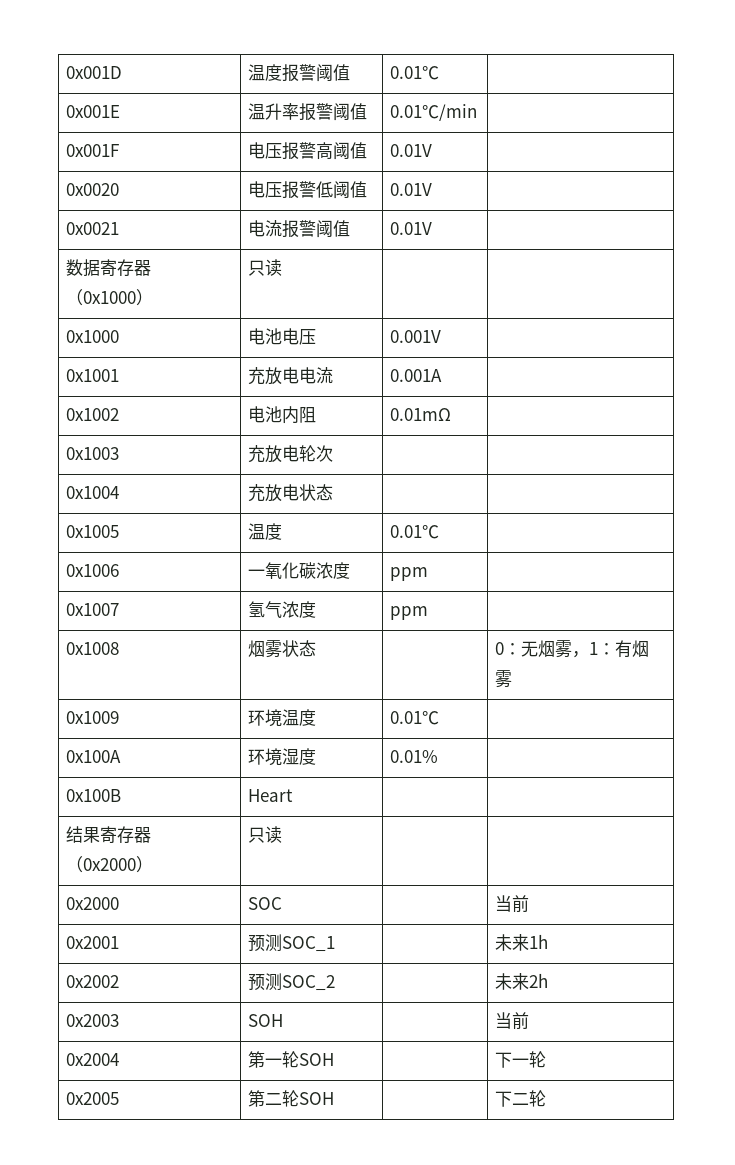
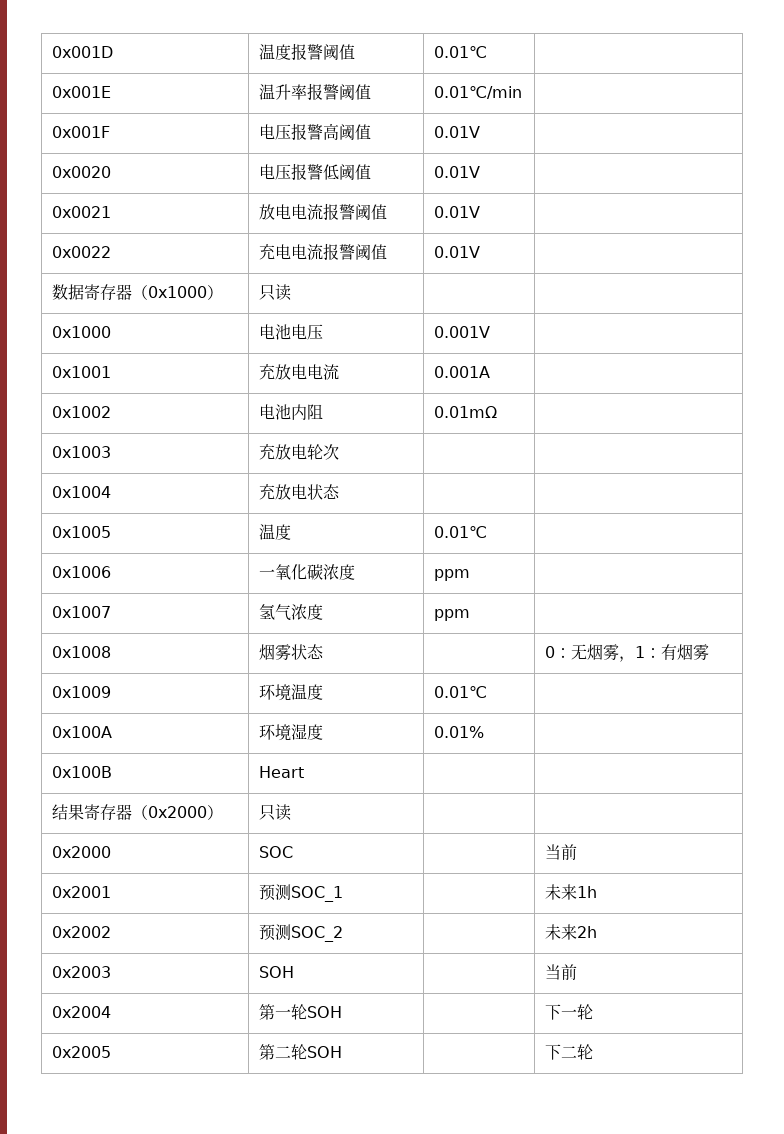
(120, 228) none -> [258,203,387,220] [433,206,480,218] [51,246,111,258] [258,244,291,260] 放电电流报警阈值 | 0.01V | // 0x0022 | 充电

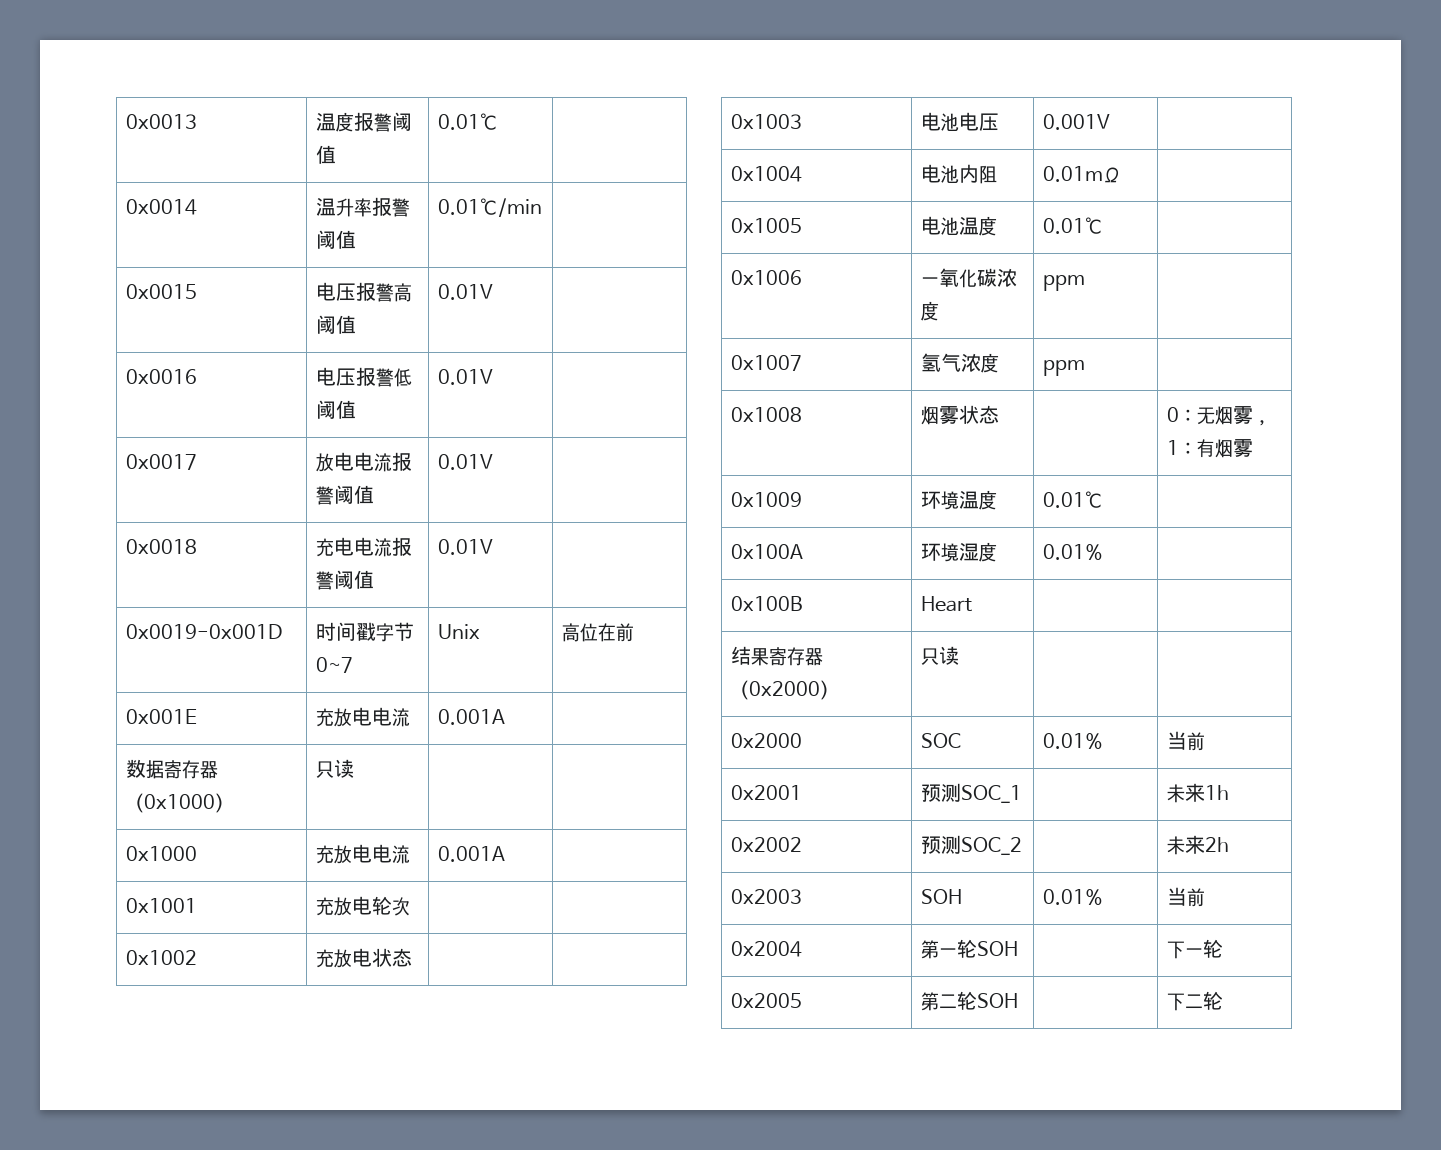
[51,46,113,58] 0x001D -> [125,114,197,129] 0x0013
[51,86,111,98] 0x001E -> [125,199,197,215] 0x0014
[51,126,110,138] 0x001F -> [125,284,197,299] 0x0015
[51,166,111,178] 0x0020 -> [125,369,197,384] 0x0016
[51,206,111,218] 0x0021 -> [125,454,197,470] 0x0017
[51,246,111,258] 0x0022 -> [125,539,197,554] 0x0018
(480, 252) none -> [125,624,282,639] [315,622,414,642] [315,657,353,673] [437,624,480,639] [561,623,634,642] [125,709,197,724] [315,707,410,727] [437,709,505,725] // 0x0019-0x001D | 时间戳字节0~7 | Unix | 高位在前 // 0x001E | 充放电电流 | 0.001A |
[258,324,323,340] [433,326,490,338] [51,366,111,378] [258,364,339,380] [433,366,490,378] [51,406,111,418] [258,404,323,420] [433,406,497,418] [51,446,111,458] [258,444,339,460] [51,486,111,498] [258,484,340,500] | 电池电压 | 0.001V | // 0x1001 | 充放电电流 | 0.001A | // 0x1002 | 电池内阻 | 0.01mΩ | // 0x1003 | 充放电轮次 | | // 0x1004 | 充放电状态 | -> [315,844,410,864] [437,846,505,862] [125,898,197,913] [315,896,410,916] [125,950,197,965] [315,948,412,968] [730,114,802,129] [920,112,999,131] [1042,114,1110,130] [730,166,802,182] [920,164,997,184] [1042,166,1121,183] | 充放电电流 | 0.001A | // 0x1001 | 充放电轮次 | | // 0x1002 | 充放电状态 | | // 0x1003 | 电池电压 | 0.001V | // 0x1004 | 电池内阻 | 0.01mΩ
(111, 532) none -> [920,216,959,235] 电池
(293, 852) none -> [1042,733,1103,749] 0.01%
(294, 972) none -> [1042,889,1103,905] 0.01%

